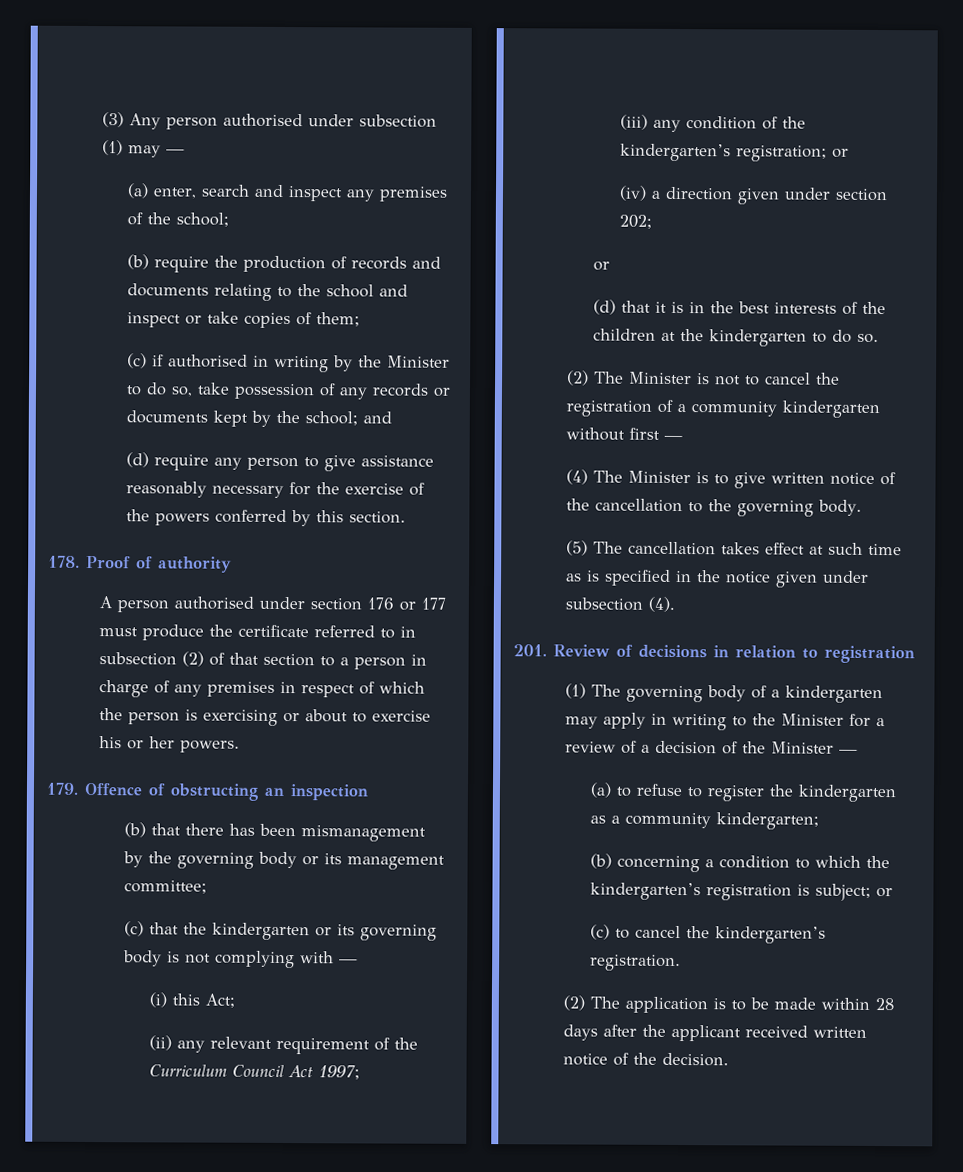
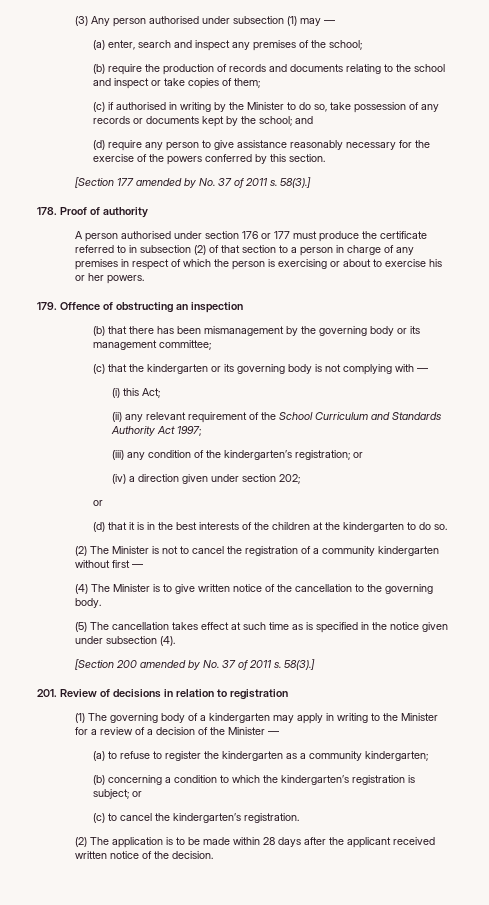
(406, 517) none -> [74,177,311,188] // [Section 177 amended by No. 37 of 2011 s. 58(3).]
[148,1064,284,1078] Curriculum Council -> [279,412,442,420] [111,426,156,436] School Curriculum and Standards Authority
(675, 604) none -> [74,659,315,670] // [Section 200 amended by No. 37 of 2011 s. 58(3).]

